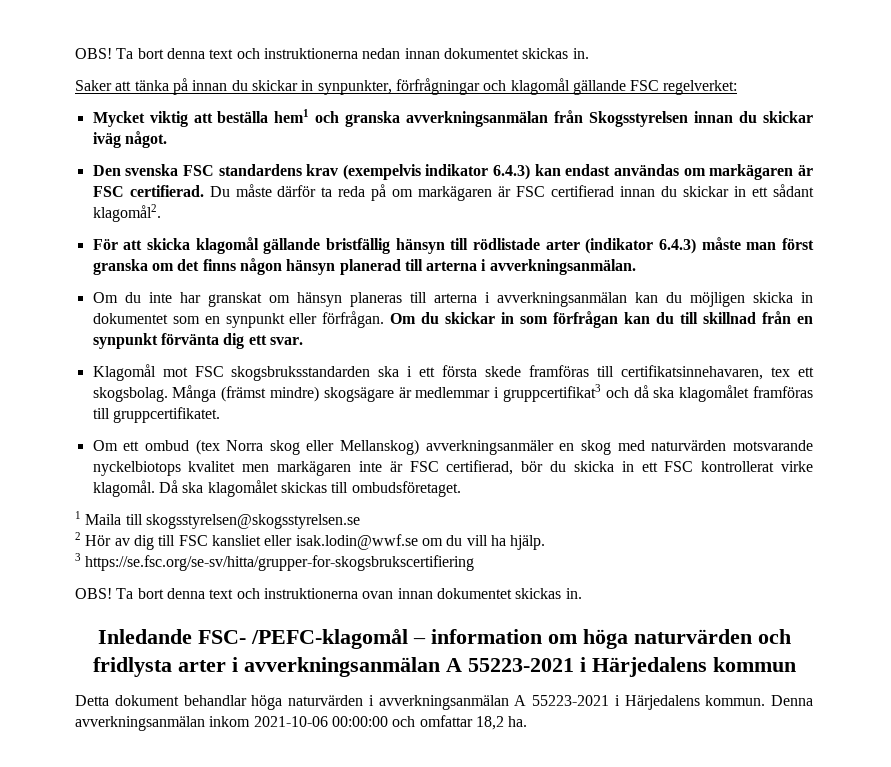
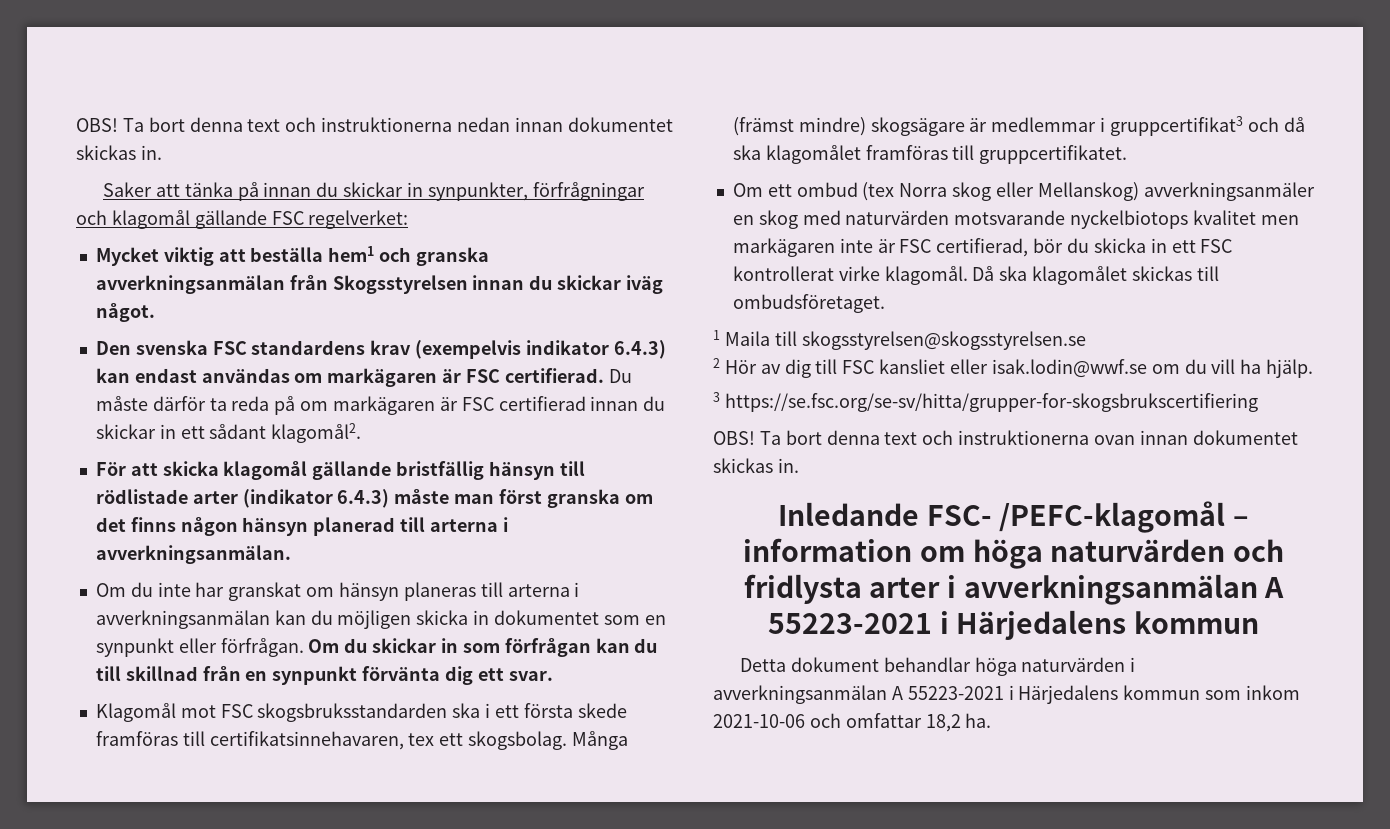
[705,695,813,706] [75,716,205,731] kommun. Denna avverkningsanmälan -> [1123,685,1242,700] kommun som
[331,716,388,727] 00:00:00 -> (805, 721) none

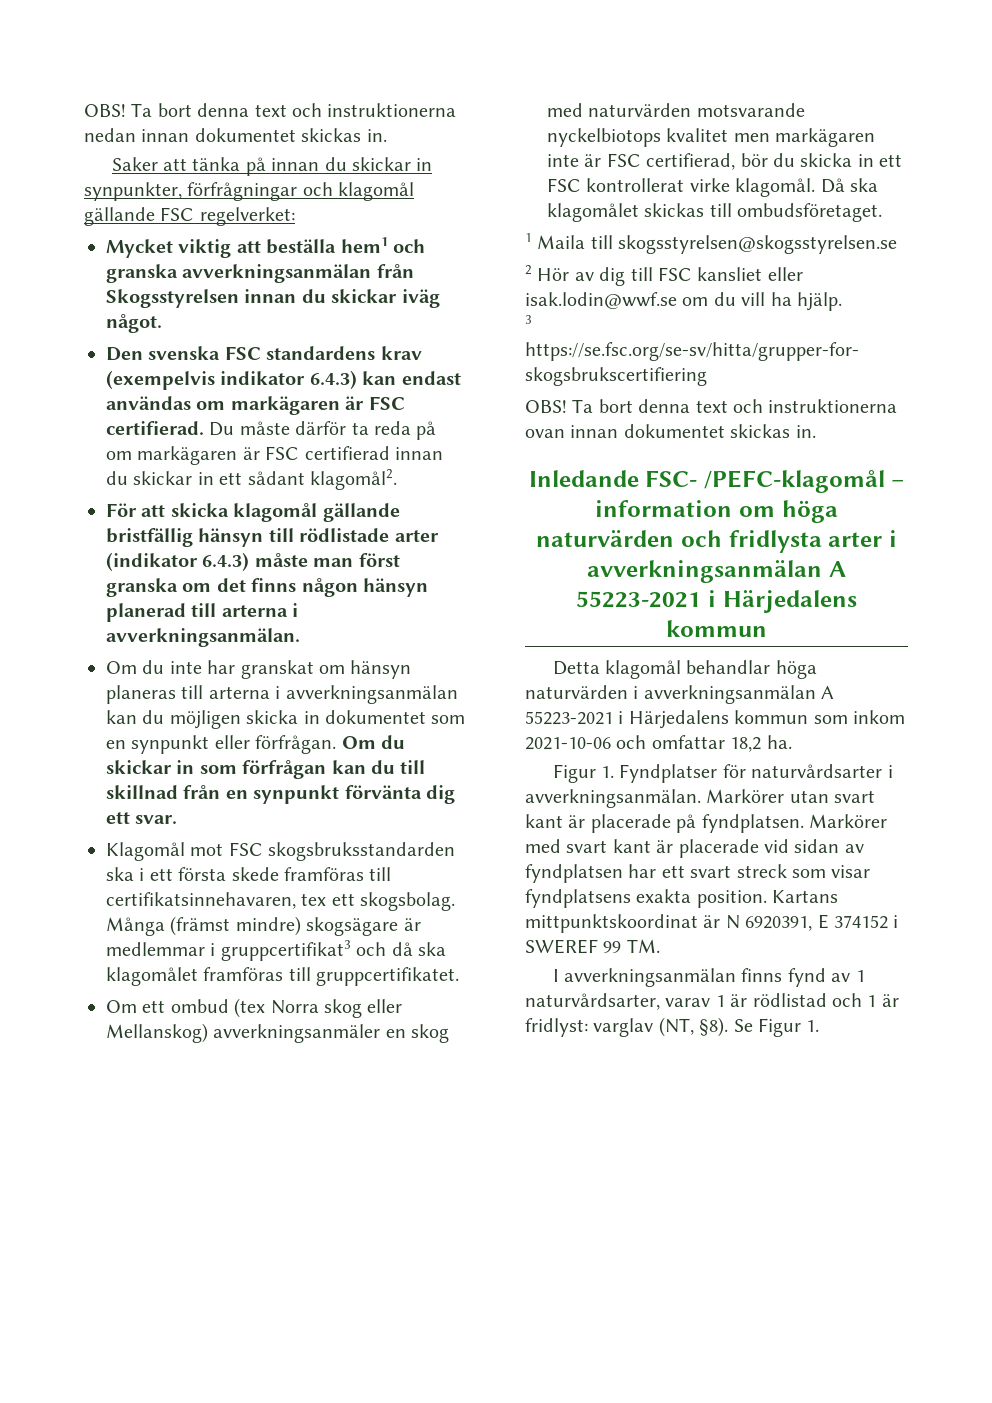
[790,657,879,672] dokument -> [605,660,682,679] klagomål
(992, 720) none -> [552,764,893,783] [525,789,876,808] [525,814,887,833] [525,839,864,858] [525,864,871,883] [525,889,839,908] [525,914,899,933] [525,939,660,954] [552,968,865,987] [525,993,899,1010] [525,1017,820,1037] // Figur 1. Fyndplatser för naturvårdsarter i avverkningsanmälan. Markörer utan svart kant är placerade på fyndplatsen. Markörer med svart kant är placerade vid sidan av fyndplatsen har ett svart streck som visar fyndplatsens exakta position. Kartans mittpunktskoordinat är N 6920391, E 374152 i SWEREF 99 TM. // I avverkningsanmälan finns fynd av 1 naturvårdsarter, varav 1 är rödlistad och 1 är fridlyst: varglav (NT, §8). Se Figur 1.

